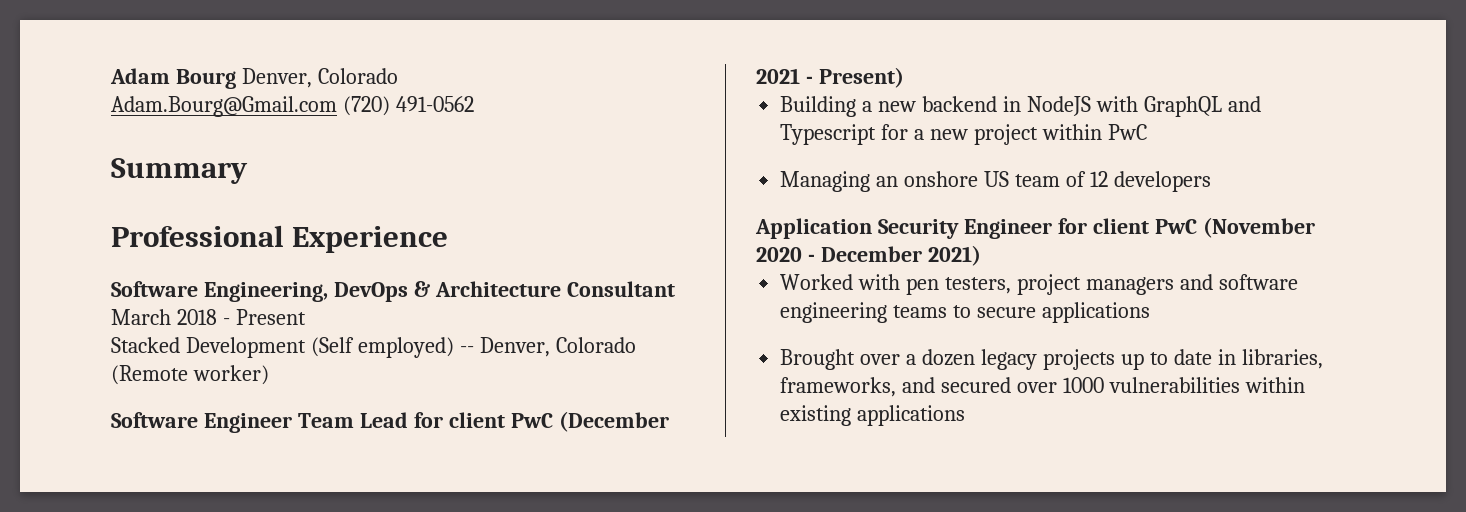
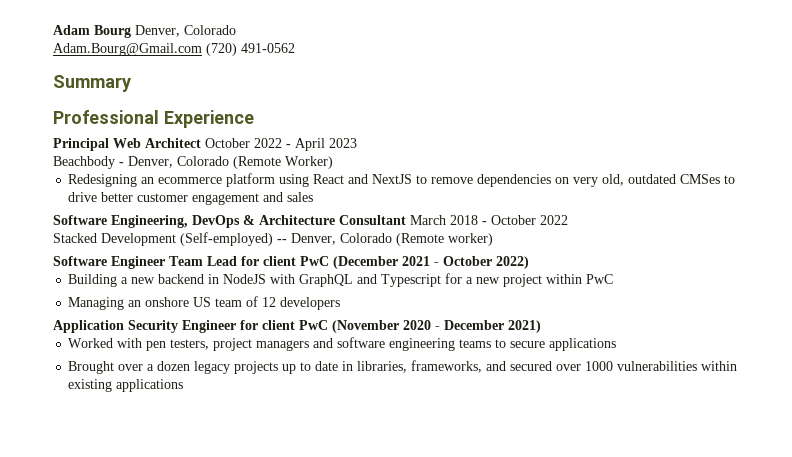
(449, 239) none -> [53,138,357,151] [53,156,333,169] [68,173,736,187] [68,192,314,205] // Principal Web Architect October 2022 - April 2023 // Beachbody - Denver, Colorado (Remote Worker) // Redesigning an ecommerce platform using React and NextJS to remove dependencies on very old, outdated CMSes to drive better customer engagement and sales
[235,309,306,325] Present -> [491,215,568,225] October 2022
[310,337,454,358] (Self employed) -> [180,232,273,246] (Self-employed)
[818,67,904,88] Present) -> [443,256,529,269] October 2022)

